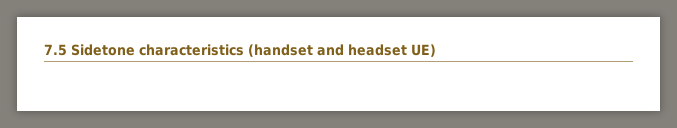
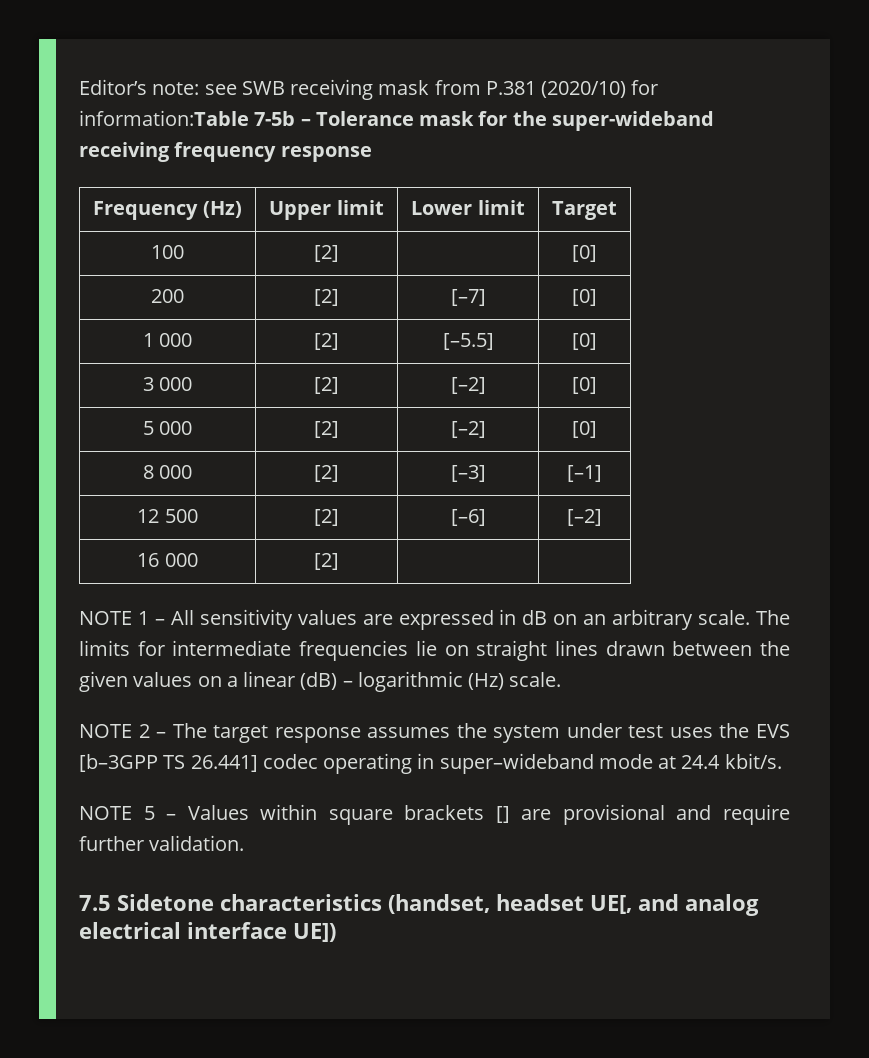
[44,44,436,57] 7.5 Sidetone characteristics (handset and headset UE) -> [79,79,659,100] [79,110,714,131] [79,142,372,162] [93,201,242,220] [269,200,384,220] [411,200,525,215] [552,201,618,220] [151,245,184,259] [314,245,339,262] [572,245,597,262] [151,289,184,303] [314,289,339,306] [450,289,486,306] [572,289,597,306] [142,333,193,347] [314,333,339,350] [442,333,494,350] [572,333,597,350] [142,377,193,391] [314,377,339,394] [450,377,486,394] [572,377,597,394] [142,421,193,435] [314,421,339,438] [450,421,486,438] [572,421,597,438] [142,465,193,479] [314,465,339,482] [450,465,486,482] [567,465,602,482] [137,509,198,523] [314,509,339,526] [450,509,486,526] [567,509,602,526] [137,553,198,567] [314,553,339,570] [79,609,791,630] [79,640,791,661] [79,671,562,692] [79,723,790,743] [79,753,782,774] [79,804,790,825] [79,835,245,851] [79,894,759,916] [79,922,336,942] Editor’s note: see SWB receiving mask from P.381 (2020/10) for information:Table 7-5b – Tolerance mask for the super-wideband receiving frequency response // Frequency (Hz) | Upper limit | Lower limit | Target // 100 | [2] | | [0] // 200 | [2] | [–7] | [0] // 1 000 | [2] | [–5.5] | [0] // 3 000 | [2] | [–2] | [0] // 5 000 | [2] | [–2] | [0] // 8 000 | [2] | [–3] | [–1] // 12 500 | [2] | [–6] | [–2] // 16 000 | [2] | | // NOTE 1 – All sensitivity values are expressed in dB on an arbitrary scale. The limits for intermediate frequencies lie on straight lines drawn between the given values on a linear (dB) – logarithmic (Hz) scale. // NOTE 2 – The target response assumes the system under test uses the EVS [b–3GPP TS 26.441] codec operating in super–wideband mode at 24.4 kbit/s. // NOTE 5 – Values within square brackets [] are provisional and require further validation. // 7.5 Sidetone characteristics (handset, headset UE[, and analog electrical interface UE])

